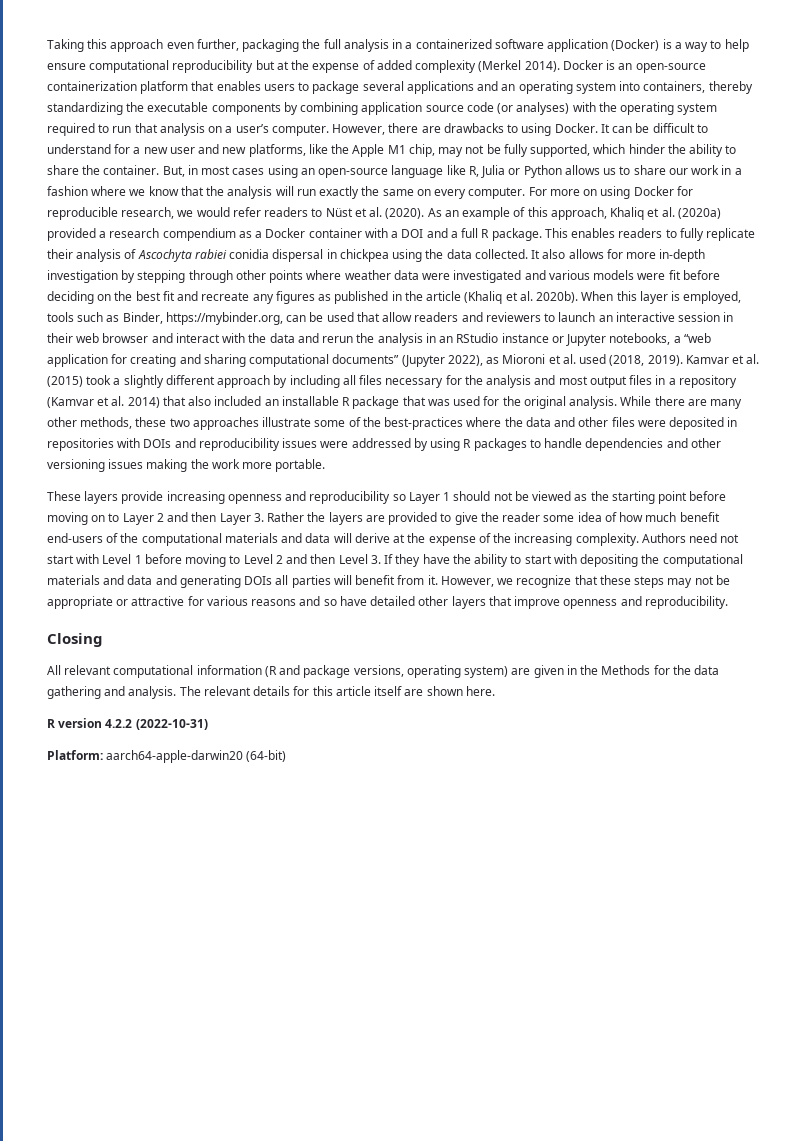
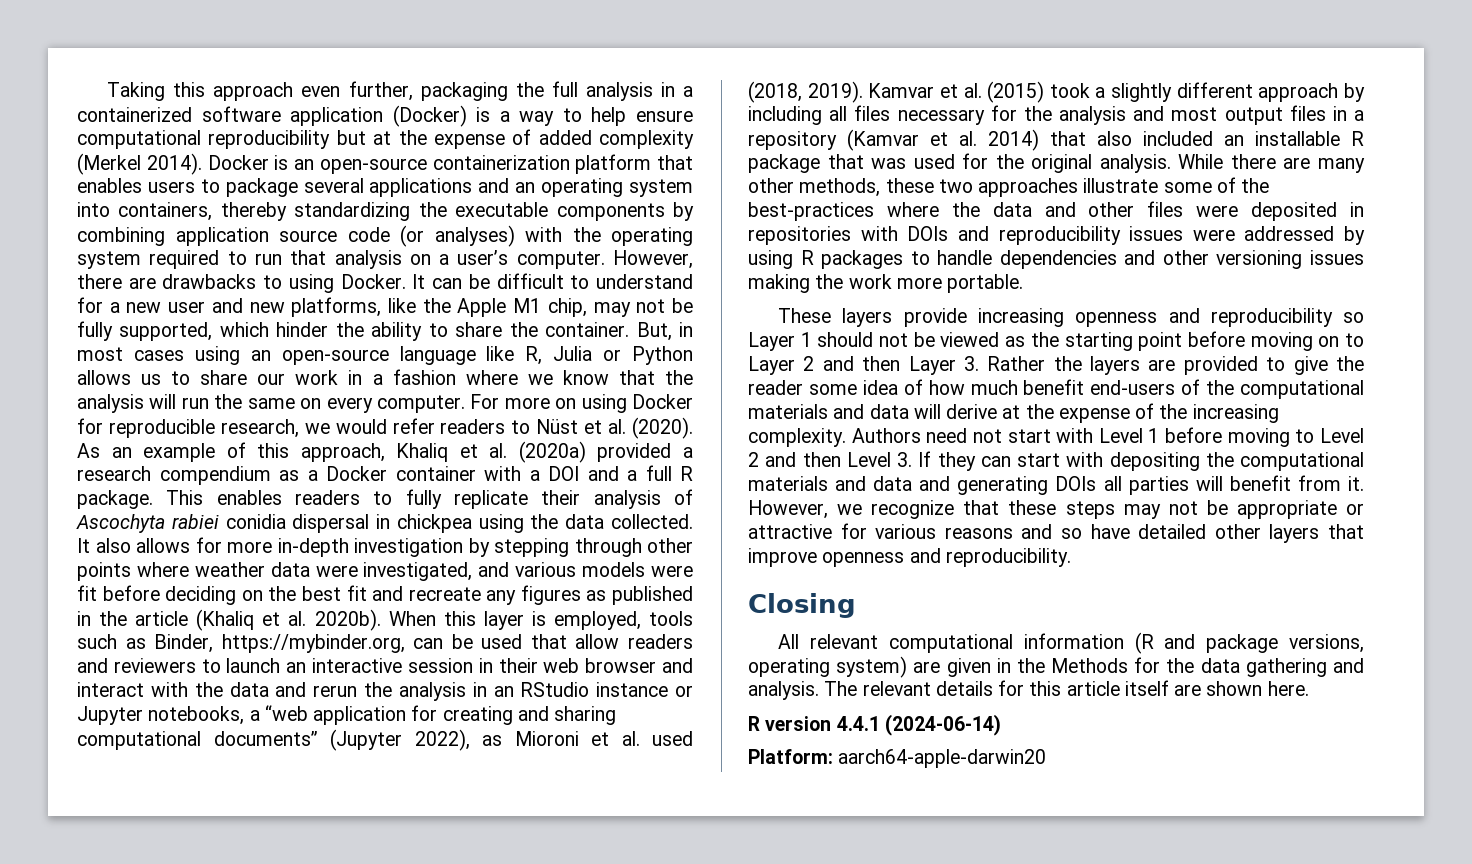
[319,186,360,199] exactly -> (209, 403) none
[453,270,522,283] investigated -> [363,562,473,581] investigated,
[422,554,522,567] have the ability to -> [980,456,1011,467] can
[105,719,208,730] 4.2.2 (2022-10-31) -> [836,714,1001,736] 4.4.1 (2024-06-14)
[246,750,287,762] (64-bit) -> (1047, 758) none

